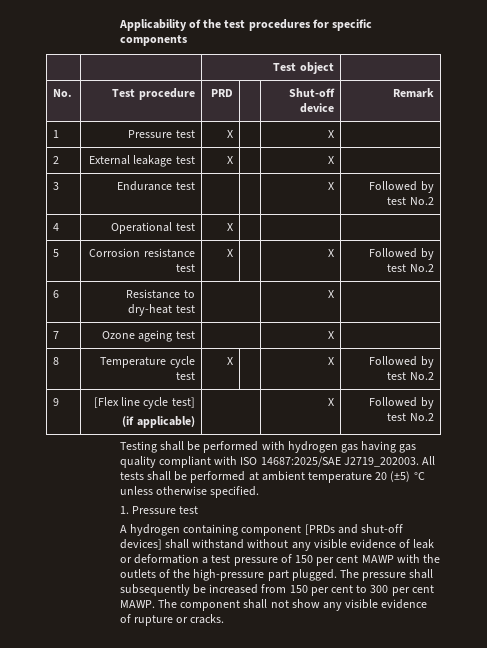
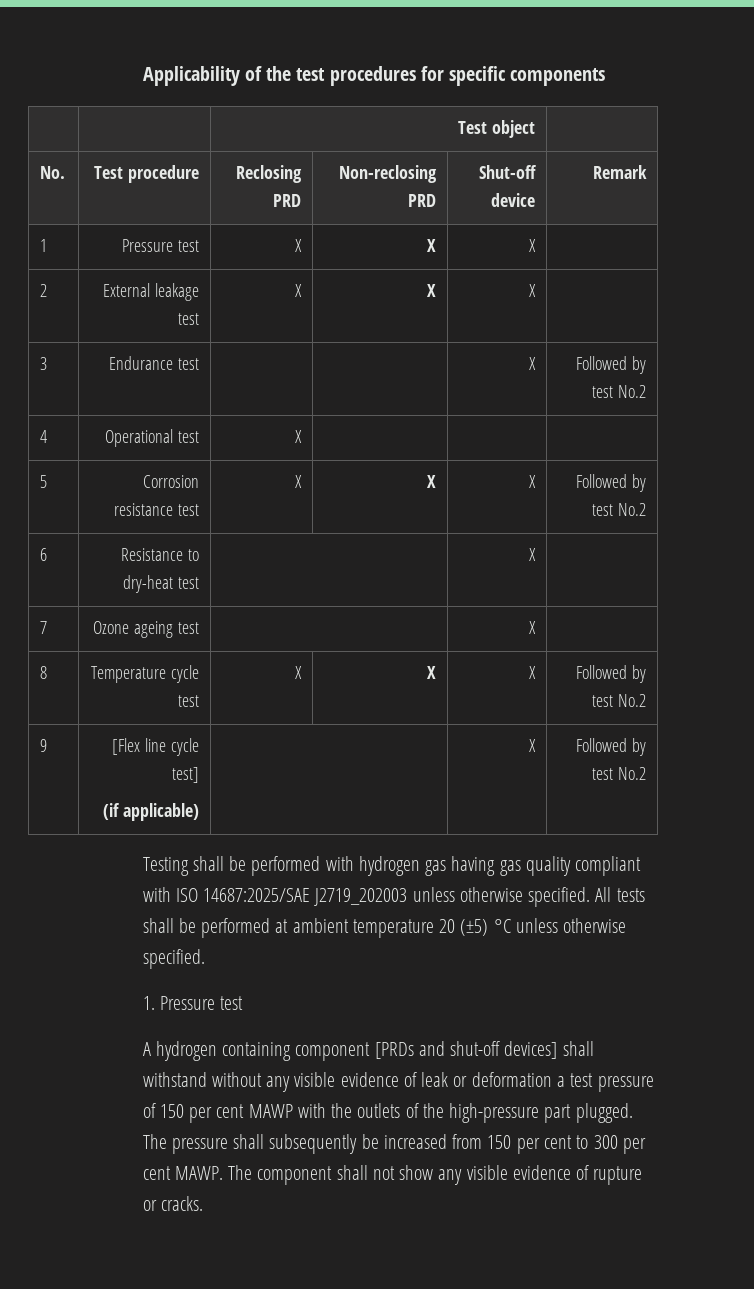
[210,89,233,97] PRD | -> [235,165,302,183] [272,194,301,207] [338,165,437,183] [407,194,436,207] Reclosing PRD | Non-reclosing PRD
(233, 134) none -> [426,239,436,252] X
(233, 160) none -> [426,284,436,297] X
(233, 253) none -> [426,475,436,488] X
(233, 361) none -> [426,666,436,679] X
[343,457,419,467] J2719_202003. -> [314,887,591,907] J2719_202003 unless otherwise specified.

